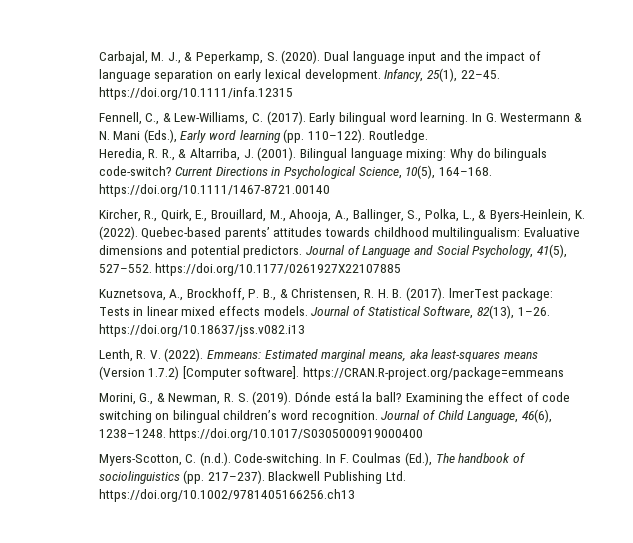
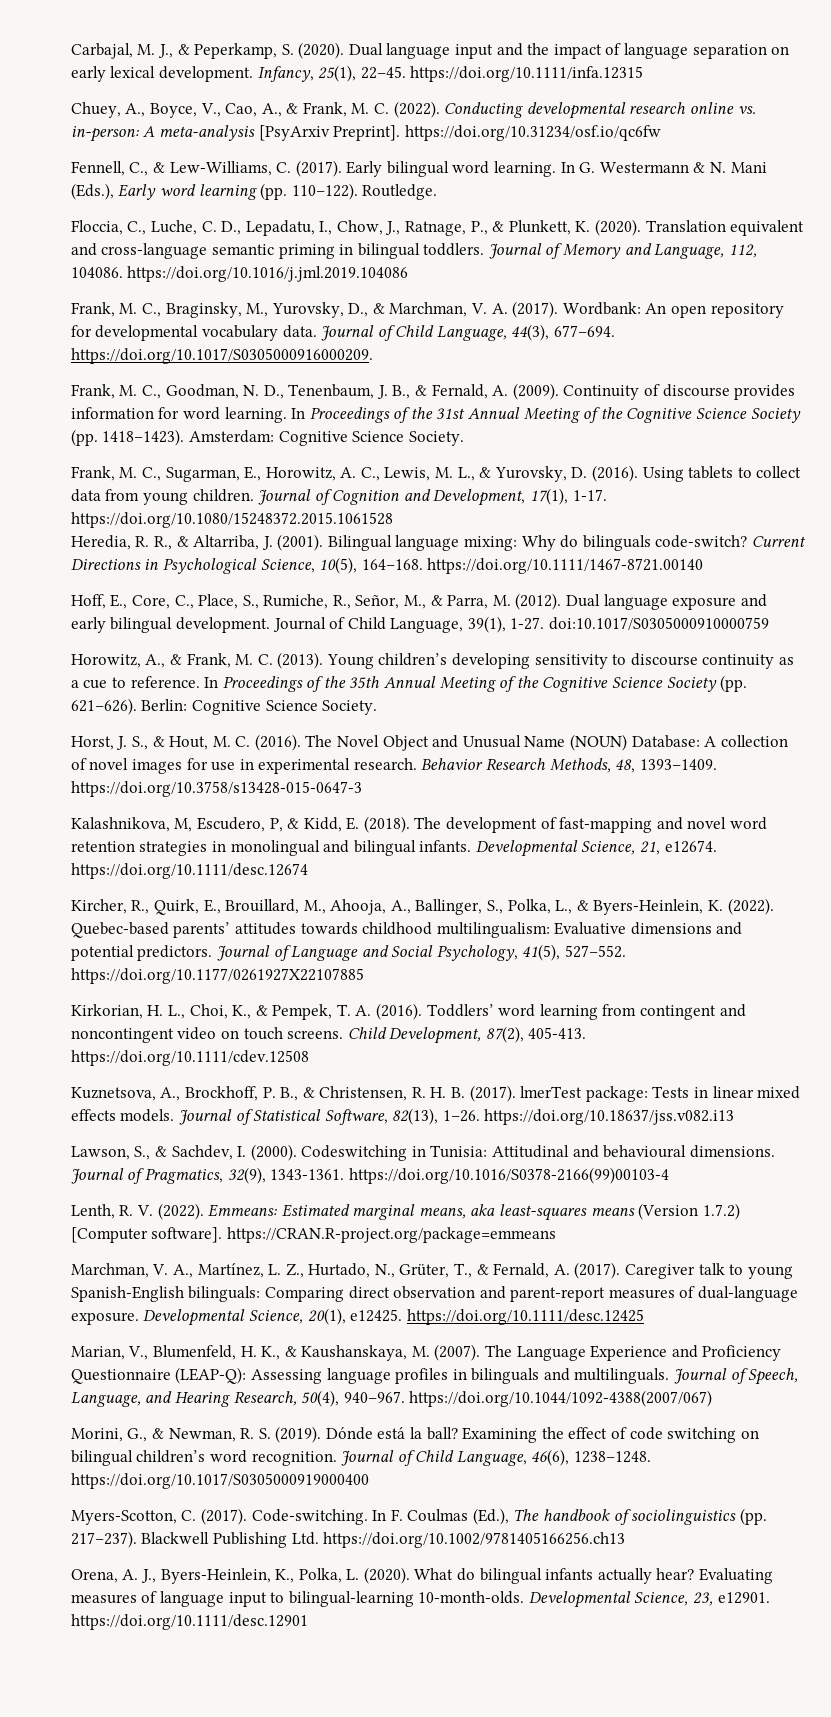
(293, 93) none -> [70,101,756,119] [70,125,661,142] // Chuey, A., Boyce, V., Cao, A., & Frank, M. C. (2022). Conducting developmental research online vs. in-person: A meta-analysis [PsyArxiv Preprint]. https://doi.org/10.31234/osf.io/qc6fw
(428, 136) none -> [70,219,805,236] [70,243,757,259] [70,266,409,282] [70,301,784,318] [70,324,616,341] [70,348,373,364] [70,383,796,400] [70,407,801,423] [70,429,464,446] [70,465,802,482] [70,488,607,506] [70,512,393,528] // Floccia, C., Luche, C. D., Lepadatu, I., Chow, J., Ratnage, P., & Plunkett, K. (2020). Translation equivalent and cross-language semantic priming in bilingual toddlers. Journal of Memory and Language, 112, 104086. https://doi.org/10.1016/j.jml.2019.104086 // Frank, M. C., Braginsky, M., Yurovsky, D., & Marchman, V. A. (2017). Wordbank: An open repository for developmental vocabulary data. Journal of Child Language, 44(3), 677–694. https://doi.org/10.1017/S0305000916000209. // Frank, M. C., Goodman, N. D., Tenenbaum, J. B., & Fernald, A. (2009). Continuity of discourse provides information for word learning. In Proceedings of the 31st Annual Meeting of the Cognitive Science Society (pp. 1418–1423). Amsterdam: Cognitive Science Society. // Frank, M. C., Sugarman, E., Horowitz, A. C., Lewis, M. L., & Yurovsky, D. (2016). Using tablets to collect data from young children. Journal of Cognition and Development, 17(1), 1-17. https://doi.org/10.1080/15248372.2015.1061528
(330, 190) none -> [70,593,767,610] [70,616,770,633] [70,652,795,669] [70,675,748,692] [70,698,378,715] [70,734,788,751] [70,758,717,774] [70,781,362,797] [70,816,768,833] [70,840,717,857] [70,863,308,879] // Hoff, E., Core, C., Place, S., Rumiche, R., Señor, M., & Parra, M. (2012). Dual language exposure and early bilingual development. Journal of Child Language, 39(1), 1-27. doi:10.1017/S0305000910000759 // Horowitz, A., & Frank, M. C. (2013). Young children’s developing sensitivity to discourse continuity as a cue to reference. In Proceedings of the 35th Annual Meeting of the Cognitive Science Society (pp. 621–626). Berlin: Cognitive Science Society. // Horst, J. S., & Hout, M. C. (2016). The Novel Object and Unusual Name (NOUN) Database: A collection of novel images for use in experimental research. Behavior Research Methods, 48, 1393–1409. https://doi.org/10.3758/s13428-015-0647-3 // Kalashnikova, M, Escudero, P, & Kidd, E. (2018). The development of fast-mapping and novel word retention strategies in monolingual and bilingual infants. Developmental Science, 21, e12674. https://doi.org/10.1111/desc.12674
(402, 269) none -> [70,1003,746,1020] [70,1026,587,1044] [70,1050,309,1066] // Kirkorian, H. L., Choi, K., & Pempek, T. A. (2016). Toddlers’ word learning from contingent and noncontingent video on touch screens. Child Development, 87(2), 405-413. https://doi.org/10.1111/cdev.12508
(305, 330) none -> [70,1144,775,1161] [70,1167,669,1184] // Lawson, S., & Sachdev, I. (2000). Codeswitching in Tunisia: Attitudinal and behavioural dimensions. Journal of Pragmatics, 32(9), 1343-1361. https://doi.org/10.1016/S0378-2166(99)00103-4
(565, 373) none -> [70,1262,793,1279] [70,1286,799,1302] [70,1308,644,1326] [70,1344,782,1361] [70,1367,799,1385] [70,1390,713,1407] // Marchman, V. A., Martínez, L. Z., Hurtado, N., Grüter, T., & Fernald, A. (2017). Caregiver talk to young Spanish-English bilinguals: Comparing direct observation and parent-report measures of dual-language exposure. Developmental Science, 20(1), e12425. https://doi.org/10.1111/desc.12425 // Marian, V., Blumenfeld, H. K., & Kaushanskaya, M. (2007). The Language Experience and Proficiency Questionnaire (LEAP-Q): Assessing language profiles in bilinguals and multilinguals. Journal of Speech, Language, and Hearing Research, 50(4), 940–967. https://doi.org/10.1044/1092-4388(2007/067)
[199,452,231,466] (n.d.). -> [200,1508,247,1525] (2017).
(355, 495) none -> [70,1567,774,1584] [70,1591,770,1608] [70,1614,308,1630] // Orena, A. J., Byers-Heinlein, K., Polka, L. (2020). What do bilingual infants actually hear? Evaluating measures of language input to bilingual-learning 10-month-olds. Developmental Science, 23, e12901. https://doi.org/10.1111/desc.12901

